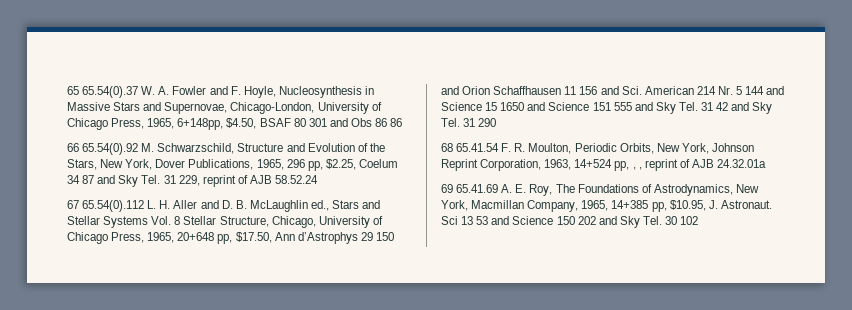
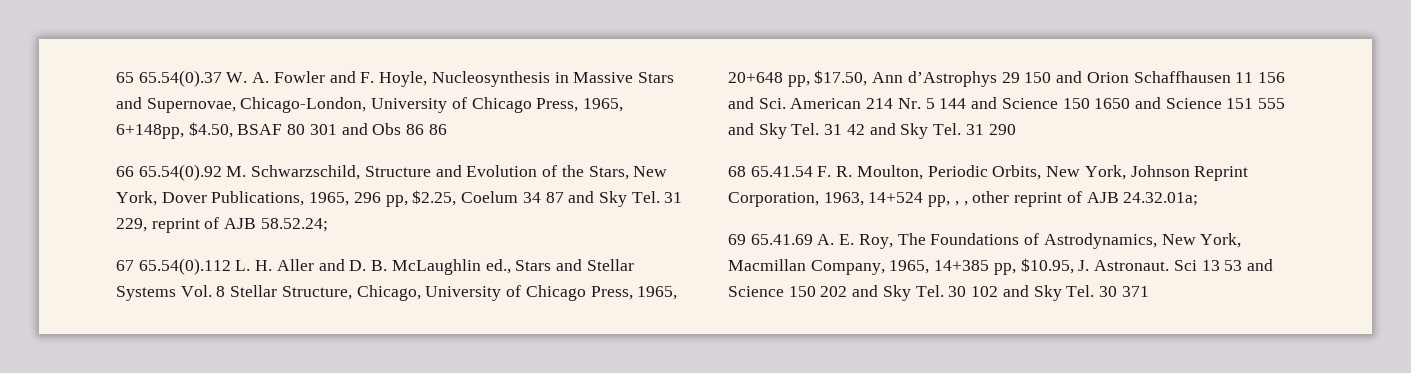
[275,175,319,184] 58.52.24 -> [260,218,328,232] 58.52.24;
[485,102,498,111] 15 -> [1062,98,1090,109] 150
[644,159,767,171] reprint of AJB 24.32.01a -> [972,191,1199,207] other reprint of AJB 24.32.01a;
(699, 220) none -> [1002,285,1149,301] and Sky Tel. 30 371

